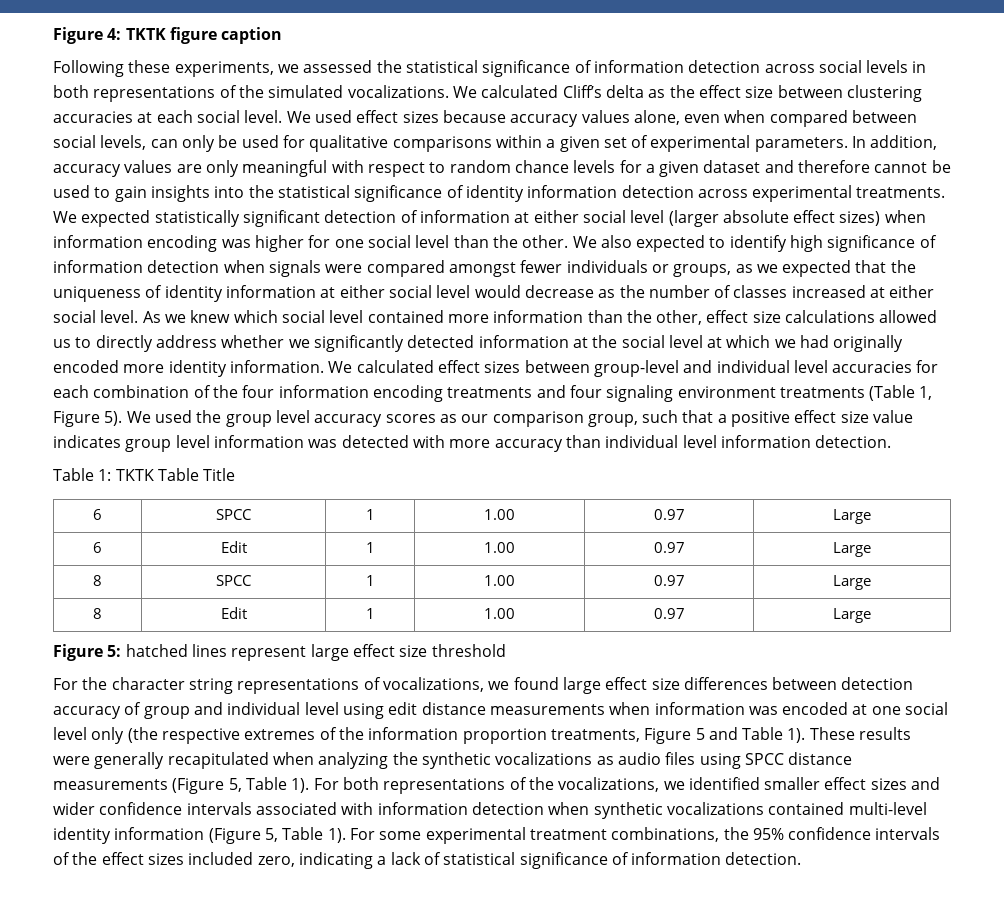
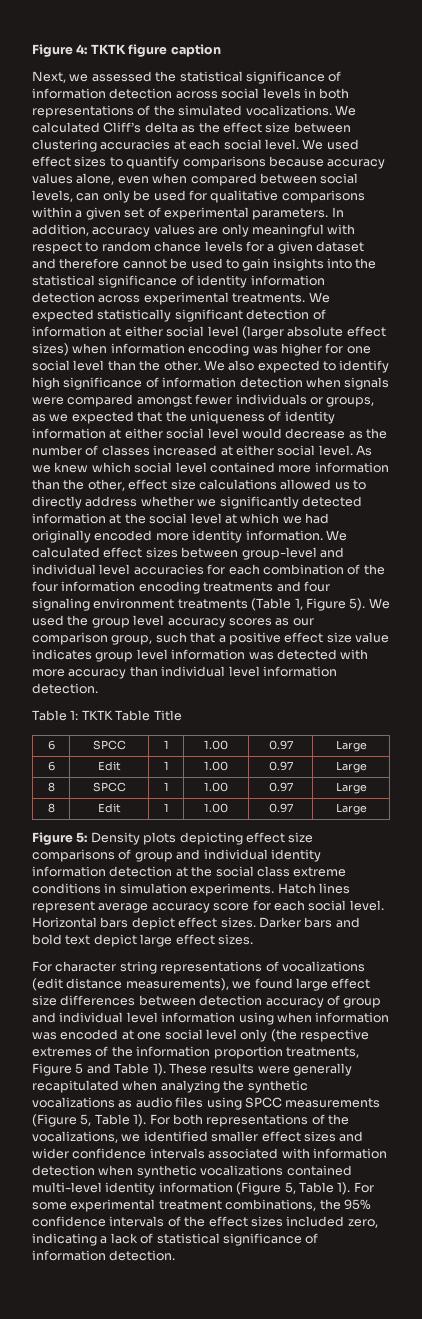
[53,60,274,77] Following these experiments, -> [32,71,66,83] Next,
(439, 117) none -> [109,156,266,169] to quantify comparisons
[125,644,506,661] [53,677,108,690] hatched lines represent large effect size threshold // For the -> [90,832,314,845] [32,849,321,862] [32,866,347,877] [32,883,350,896] [32,900,384,913] [32,917,360,930] [32,934,253,947] [32,961,52,972] Density plots depicting effect size comparisons of group and individual identity information detection at the social class extreme conditions in simulation experiments. Hatch lines represent average accuracy score for each social level. Horizontal bars depict effect sizes. Darker bars and bold text depict large effect sizes. // For
[382,677,484,692] vocalizations, -> [281,961,365,972] [32,978,229,991] vocalizations (edit distance measurements),
[342,702,605,719] using edit distance measurements -> [161,1012,274,1025] information using
[788,752,853,765] distance -> (282, 1102) none

